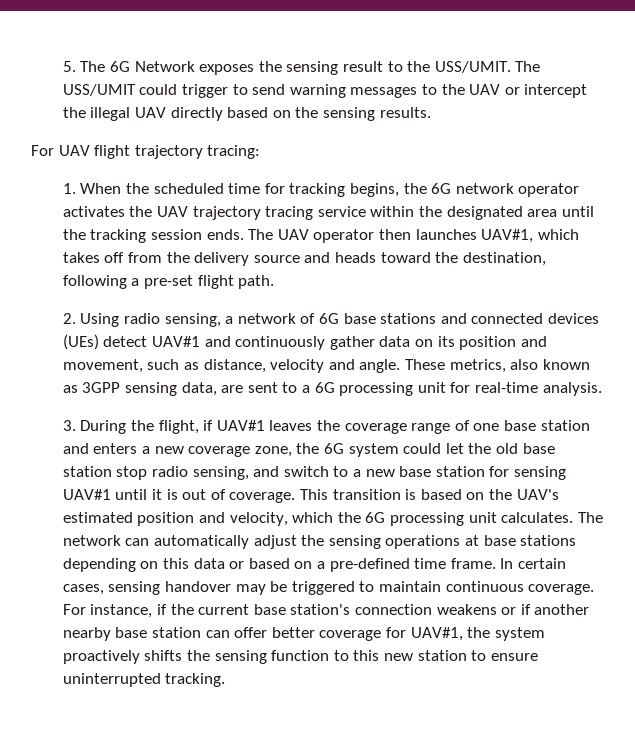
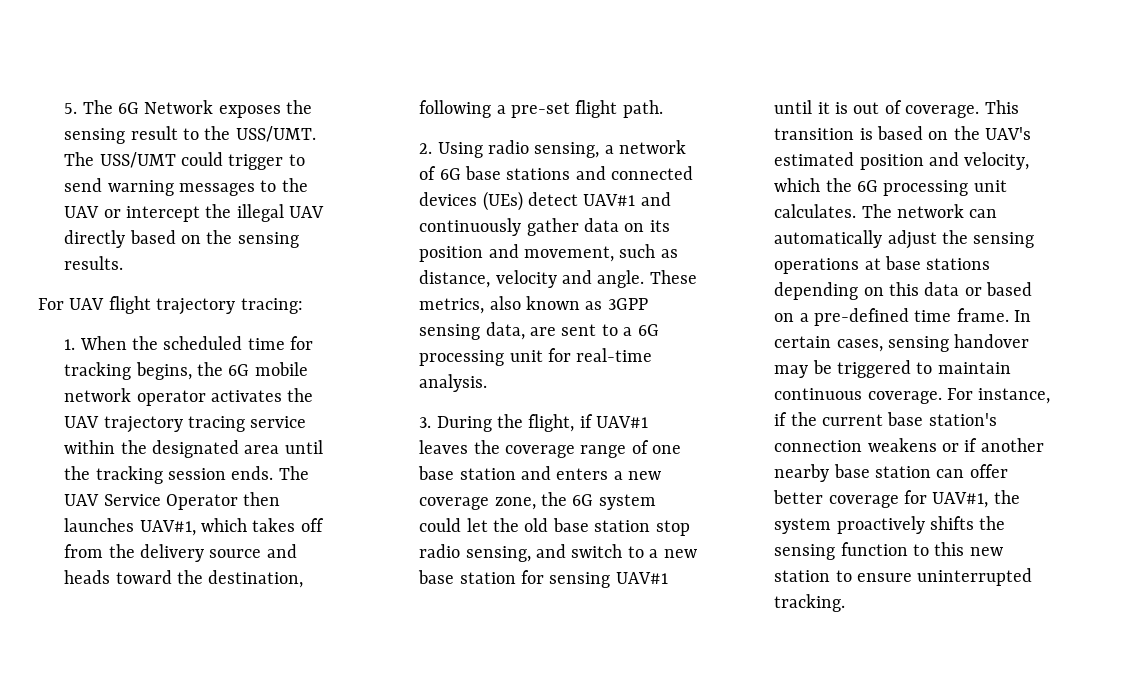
[434,61,541,73] [62,84,136,96] USS/UMIT. The USS/UMIT -> [235,126,316,142] [64,152,176,168] USS/UMT. The USS/UMT
(452, 188) none -> [254,362,308,376] mobile
[313,229,375,243] operator -> [103,494,239,510] Service Operator

